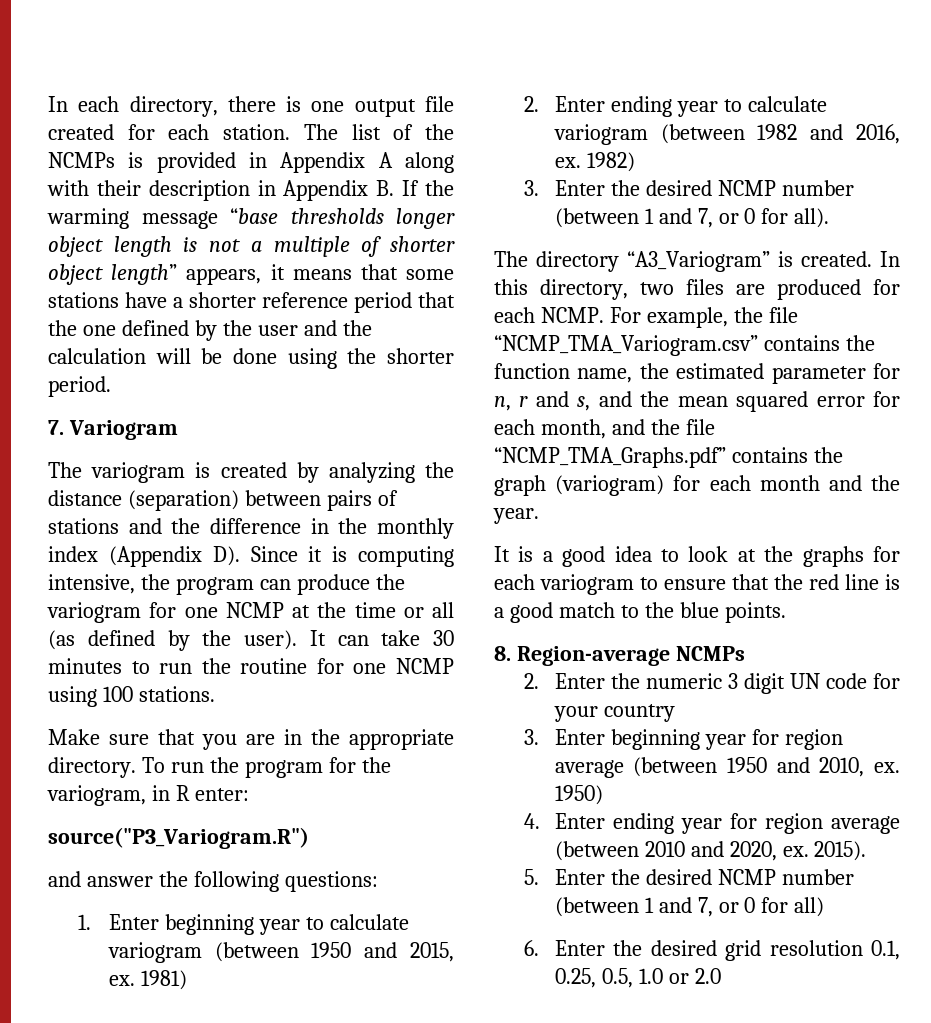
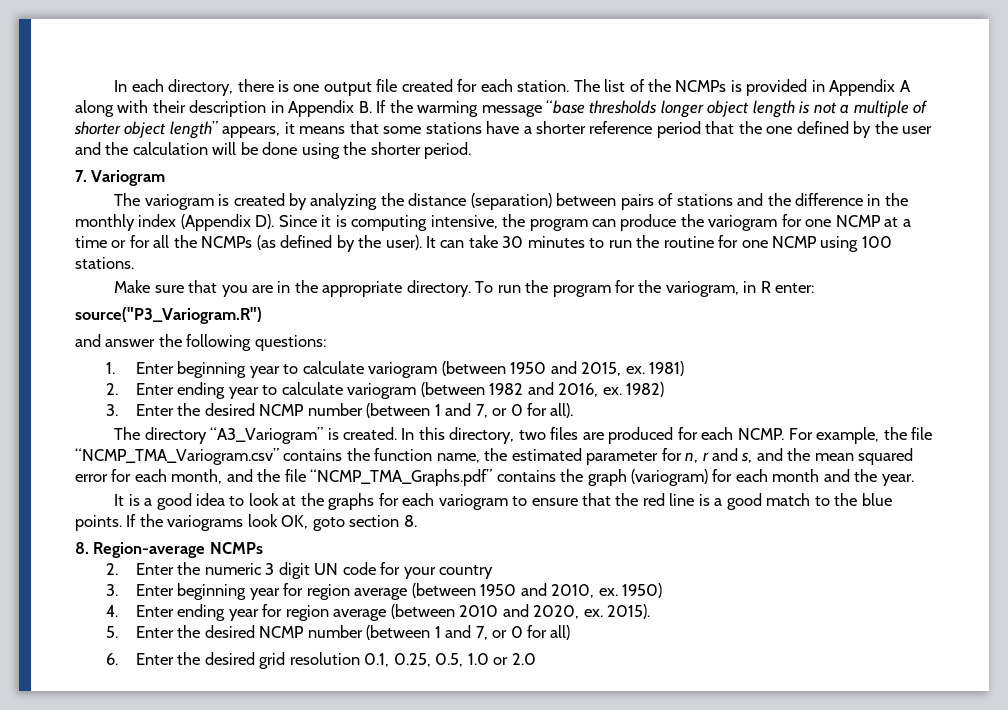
[317,602,347,618] the -> [902,219,911,227] a
[432,602,454,618] all -> [129,235,253,248] for all the NCMPs
(786, 612) none -> [126,514,417,531] If the variograms look OK, goto section 8.

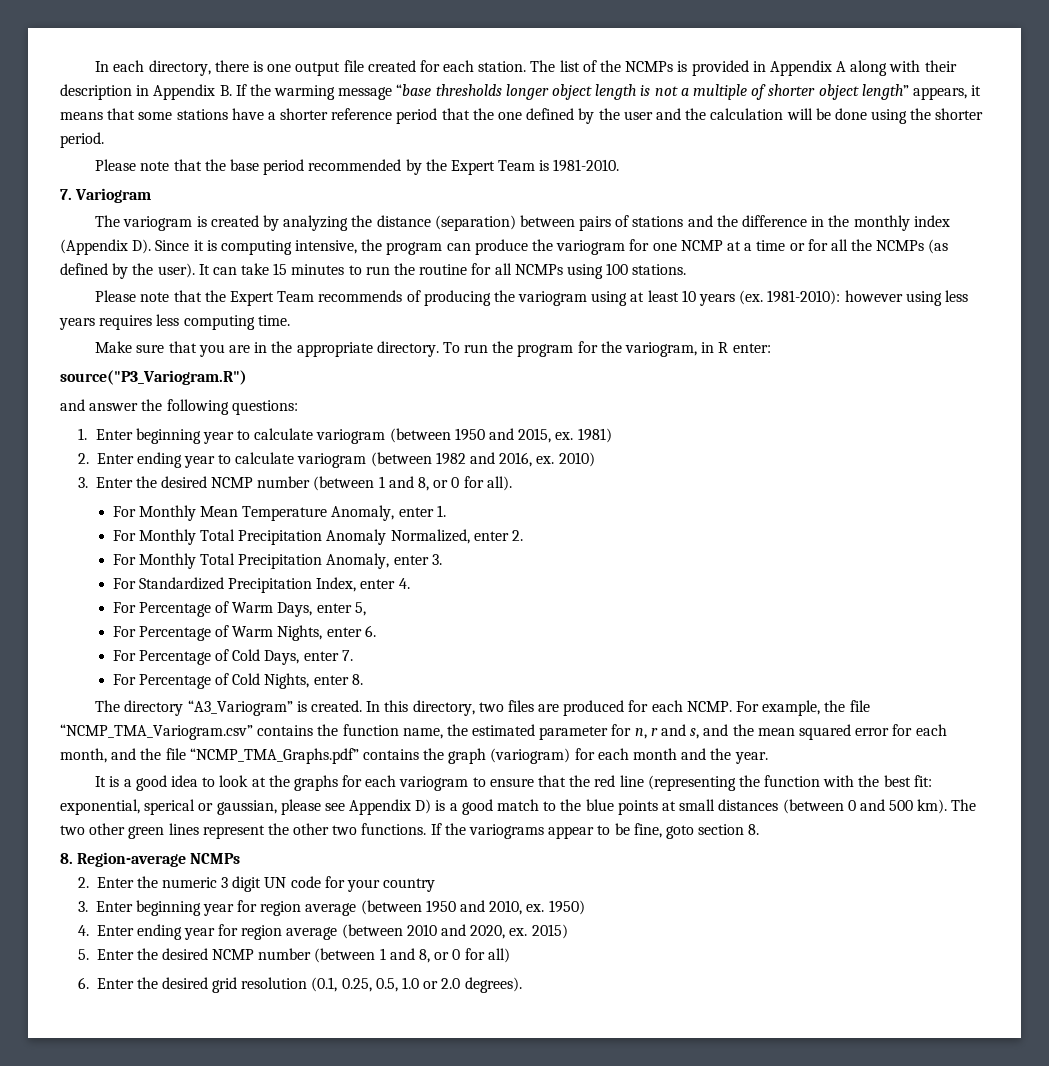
(472, 150) none -> [95,159,620,175] // Please note that the base period recommended by the Expert Team is 1981-2010.
[502,236,524,248] 30 -> [273,263,288,275] 15
[741,236,818,248] one NCMP -> [494,263,563,275] all NCMPs
(134, 263) none -> [95,290,968,306] [59,314,290,330] // Please note that the Expert Team recommends of producing the variogram using at least 10 years (ex. 1981-2010): however using less years requires less computing time.
[626,382,665,397] 1982) -> [558,452,595,467] 2010)
[475,404,488,418] 7, -> [418,477,430,491] 8,
(574, 410) none -> [112,505,446,521] [112,529,523,545] [112,553,442,569] [112,577,410,593] [112,601,366,617] [112,625,376,641] [112,649,353,665] [112,673,363,689] // For Monthly Mean Temperature Anomaly, enter 1. // For Monthly Total Precipitation Anomaly Normalized, enter 2. // For Monthly Total Precipitation Anomaly, enter 3. // For Standardized Precipitation Index, enter 4. // For Percentage of Warm Days, enter 5, // For Percentage of Warm Nights, enter 6. // For Percentage of Cold Days, enter 7. // For Percentage of Cold Nights, enter 8.
(695, 499) none -> [647,775,932,791] [60,799,432,815] (representing the function with the best fit: exponential, sperical or gaussian, please see Appendix D)
[75,514,309,531] points. If the variograms look OK, -> [617,799,977,815] [60,823,662,839] points at small distances (between 0 and 500 km). The two other green lines represent the other two functions. If the variograms appear to be fine,
[607,604,651,619] 2015). -> [531,924,568,939] 2015)
[475,626,488,640] 7, -> [419,949,431,963] 8,
[364,653,390,667] 0.1, -> [311,977,338,992] (0.1,
(536, 659) none -> [464,977,522,993] degrees).

